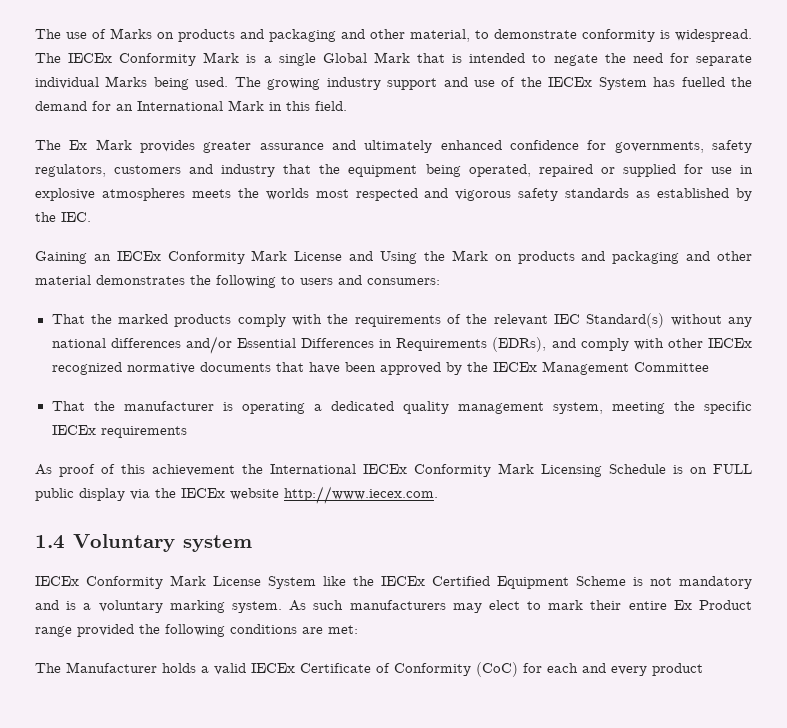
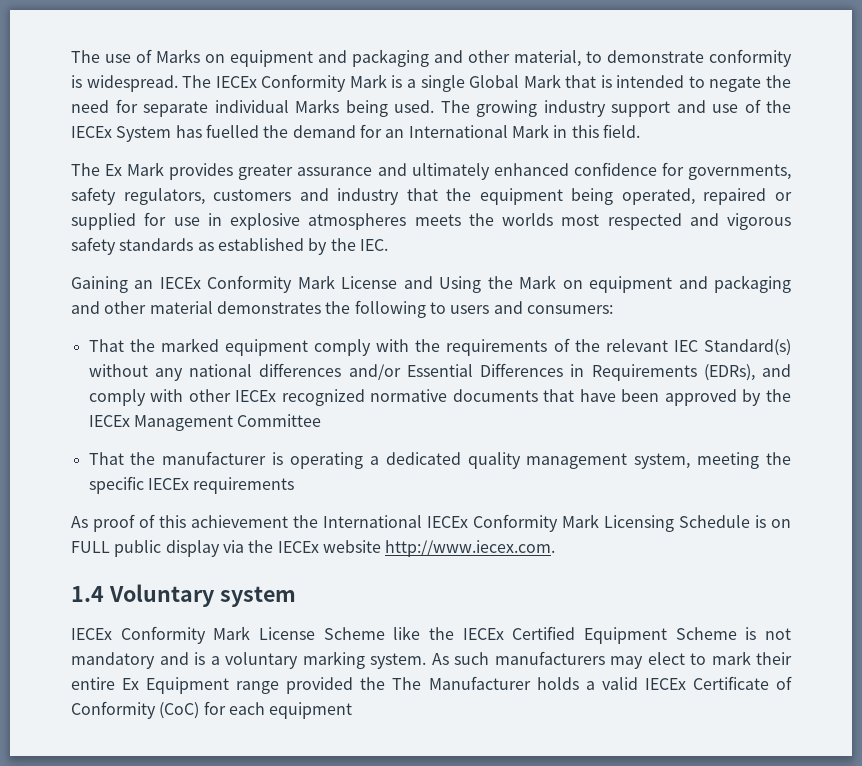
[178,29,235,42] products -> [230,50,313,67] equipment
[517,251,575,264] products -> [589,276,673,293] equipment
[174,314,232,327] products -> [224,339,308,356] equipment
[268,576,316,589] System -> [323,627,385,640] Scheme
[699,600,752,610] Product -> [146,677,230,694] Equipment
[165,624,358,637] following conditions are met: // -> (386, 683) none
[582,663,703,676] and every product -> [269,702,353,719] equipment

